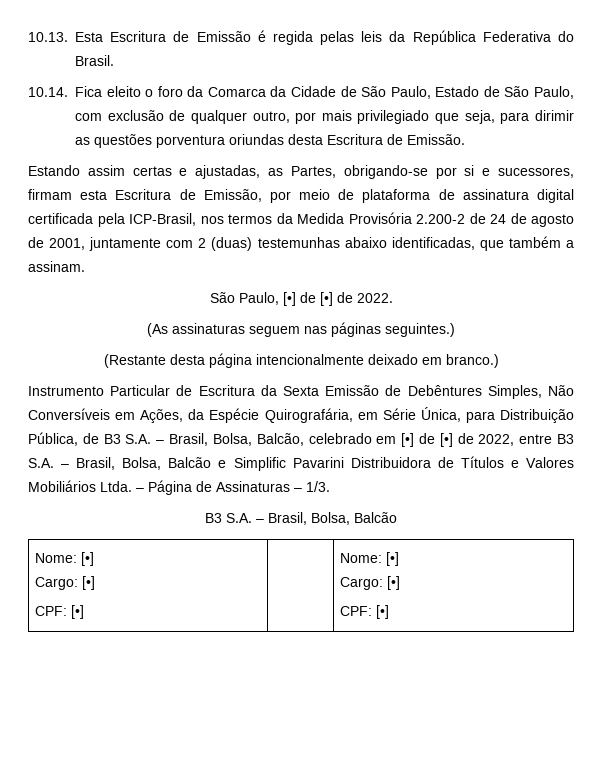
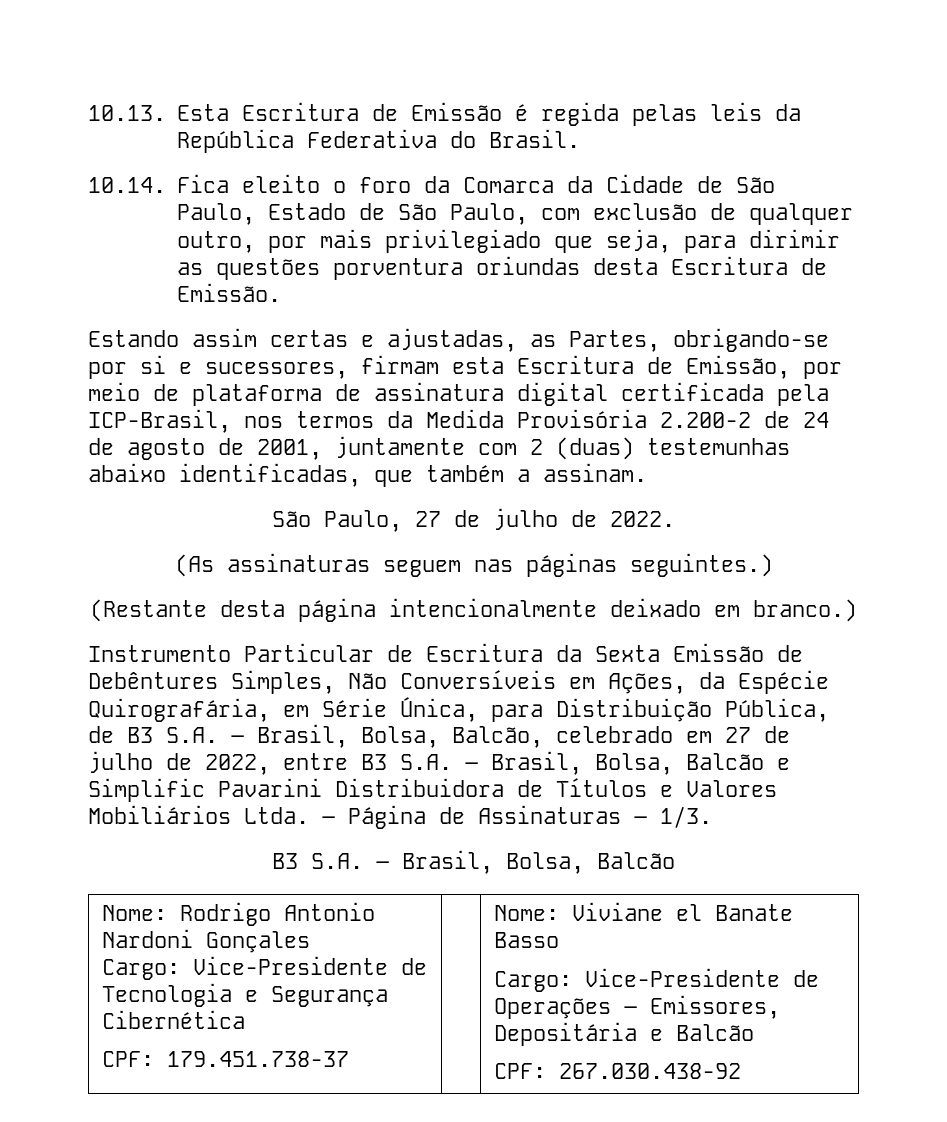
[282,292,333,306] [•] de [•] -> [415,508,558,530] 27 de julho
[401,433,453,447] [•] de [•] -> [725,726,790,743] [88,751,153,773] 27 de julho
[80,552,94,566] [34,576,95,590] [34,605,84,619] [339,552,399,566] [339,576,400,590] [339,605,389,619] [•] // Cargo: [•] // CPF: [•] | | Nome: [•] // Cargo: [•] // CPF: [•] -> [180,902,376,926] [102,929,311,953] [102,956,428,980] [102,983,389,1007] [102,1010,246,1029] [102,1051,350,1067] [494,902,794,921] [494,932,560,948] [494,968,820,992] [494,995,781,1019] [494,1022,755,1046] [494,1063,742,1079] Rodrigo Antonio Nardoni Gonçales // Cargo: Vice-Presidente de Tecnologia e Segurança Cibernética // CPF: 179.451.738-37 | | Nome: Viviane el Banate Basso // Cargo: Vice-Presidente de Operações – Emissores, Depositária e Balcão // CPF: 267.030.438-92

